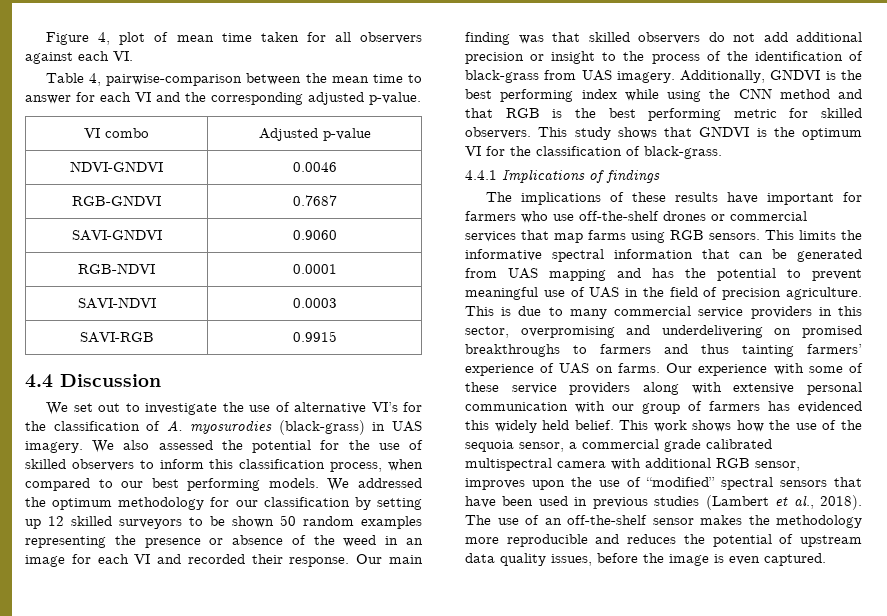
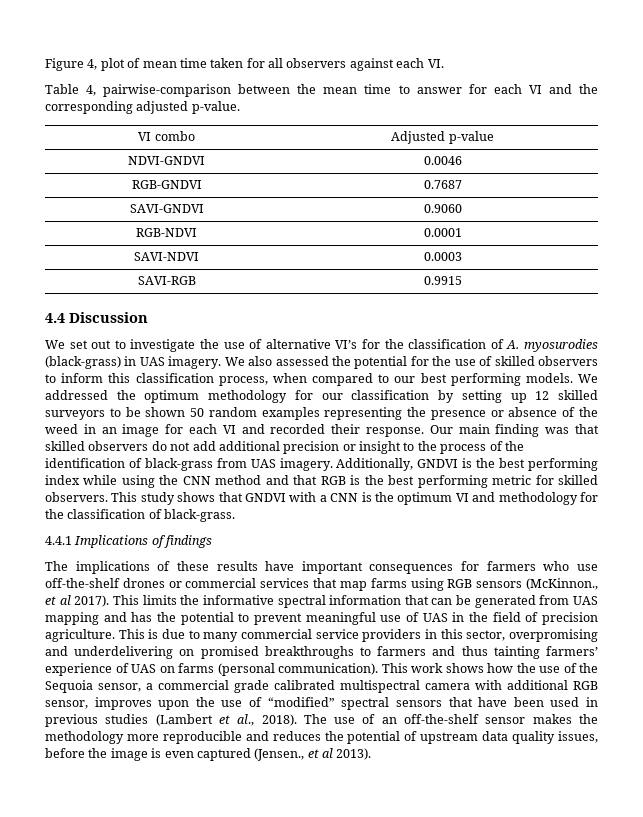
(750, 131) none -> [289,492,359,502] with a CNN
(481, 151) none -> [472,492,578,505] and methodology
(835, 199) none -> [369,564,454,574] consequences
[709,233,760,240] sensors. -> [476,578,598,590] [45,595,110,607] sensors (McKinnon., et al 2017).
[617,363,863,376] [465,382,862,395] [465,401,862,414] [465,420,614,433] farms. Our experience with some of these service providers along with extensive personal communication with our group of farmers has evidenced this widely held belief. -> [178,663,378,676] farms (personal communication).
[465,440,514,452] sequoia -> [45,680,93,693] Sequoia
[764,553,826,566] captured. -> [196,748,372,761] captured (Jensen., et al 2013).

